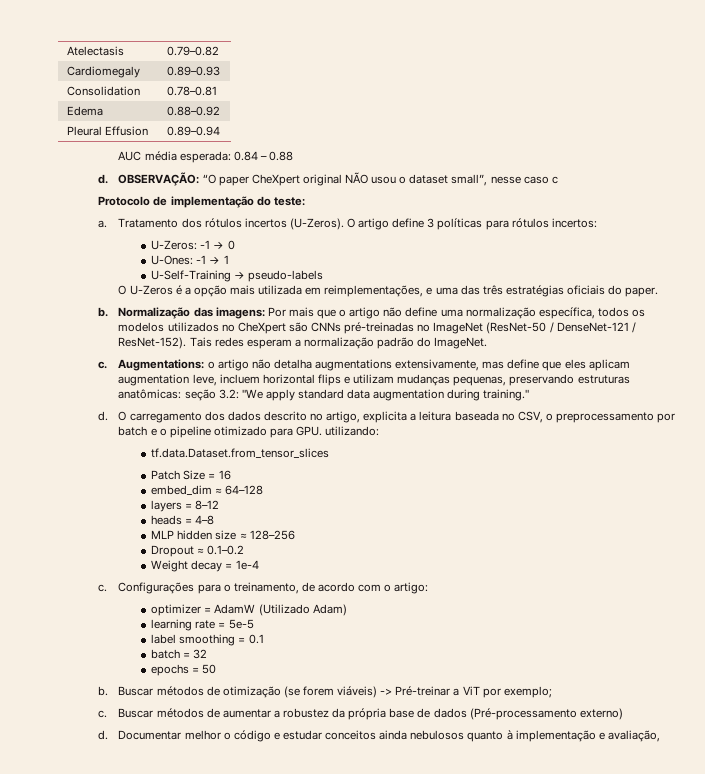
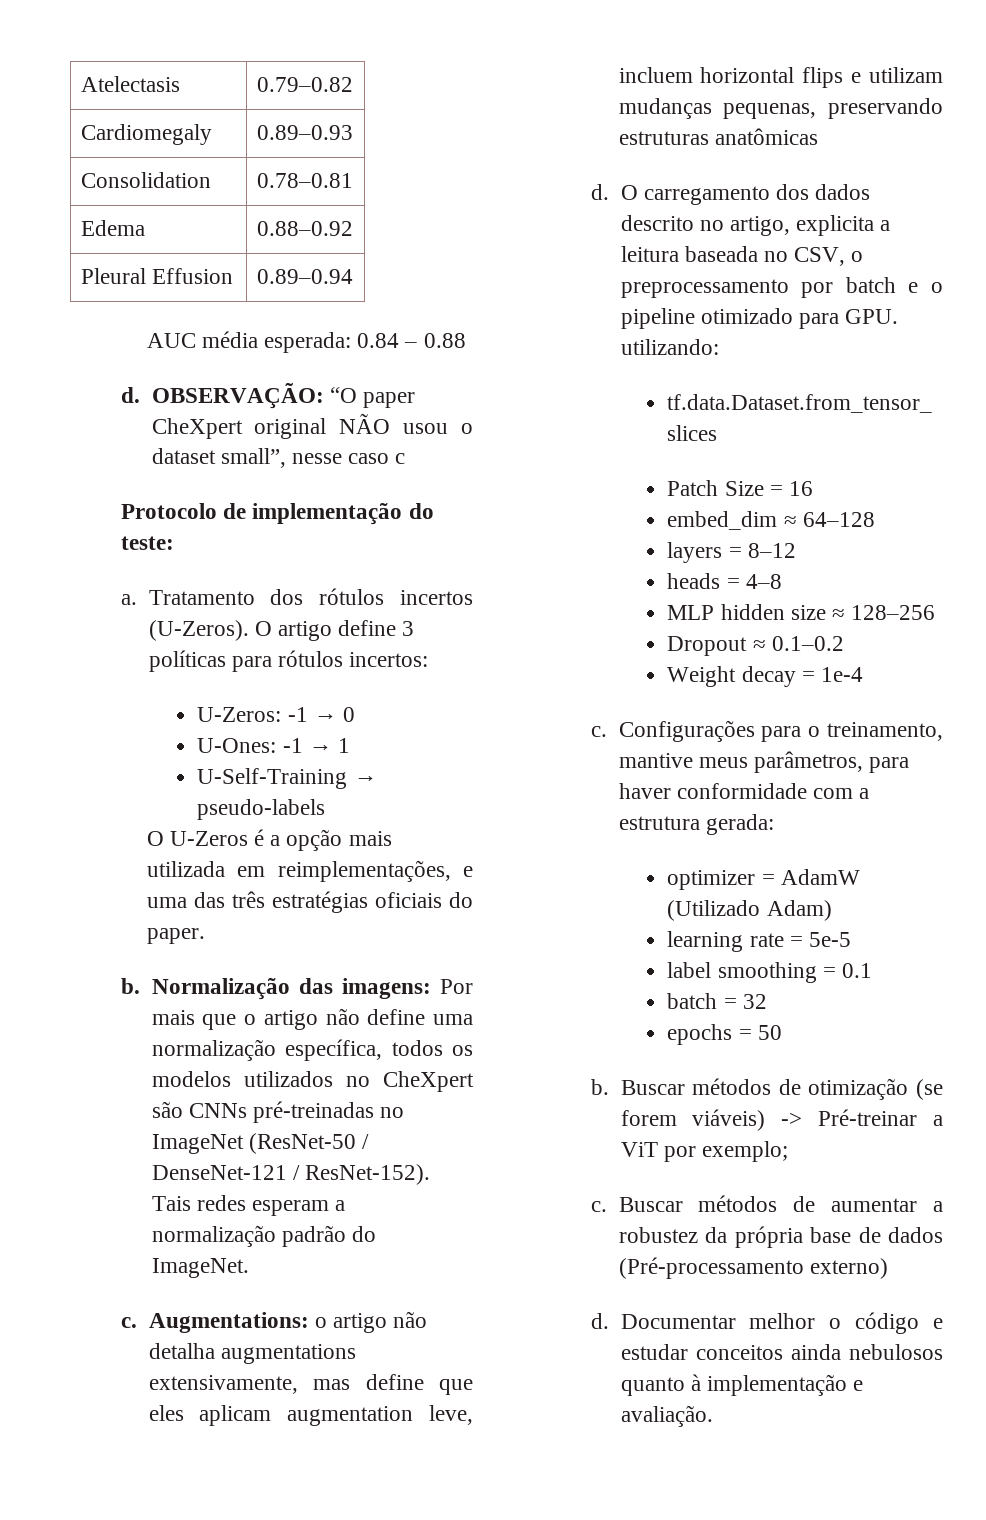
[118,389,530,401] anatômicas: seção 3.2: "We apply standard data augmentation during training." -> [714,128,818,145] anatômicas
[301,582,429,594] de acordo com o artigo: -> [618,751,910,773] [618,783,870,799] [618,814,774,835] mantive meus parâmetros, para haver conformidade com a estrutura gerada:
[607,730,660,742] avaliação, -> [620,1405,713,1427] avaliação.

